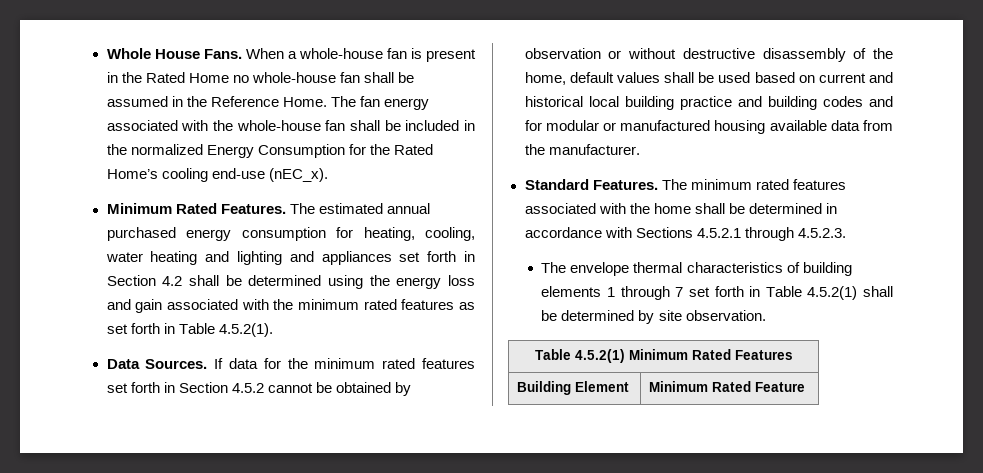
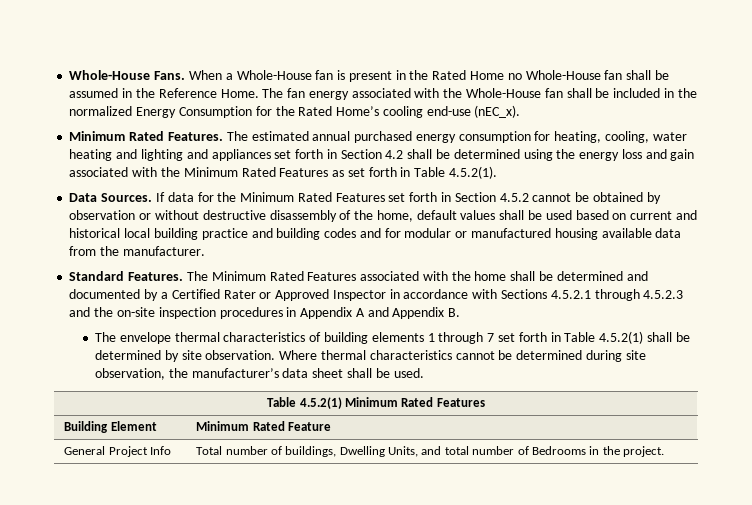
[106,48,200,59] Whole House -> [69,70,151,80] Whole-House
[298,48,383,59] whole-house -> [236,70,312,80] Whole-House
[251,72,336,83] whole-house -> [525,70,601,80] Whole-House
[236,120,321,131] whole-house -> [465,88,541,98] Whole-House
[297,299,455,310] minimum rated features -> [183,167,329,177] Minimum Rated Features
[314,358,475,369] minimum rated features -> [240,192,385,202] Minimum Rated Features
[690,179,846,190] minimum rated features -> [211,271,357,281] Minimum Rated Features
(822, 208) none -> [626,271,648,281] [69,289,386,301] and documented by a Certified Rater or Approved Inspector
[797,228,846,238] 4.5.2.3. -> [643,290,684,299] [69,307,461,319] 4.5.2.3 and the on-site inspection procedures in Appendix A and Appendix B.
(766, 315) none -> [279,350,646,362] [95,368,424,380] Where thermal characteristics cannot be determined during site observation, the manufacturer’s data sheet shall be used.
(806, 387) none -> [64,446,171,457] [196,446,665,457] // General Project Info | Total number of buildings, Dwelling Units, and total number of Bedrooms in the project.

